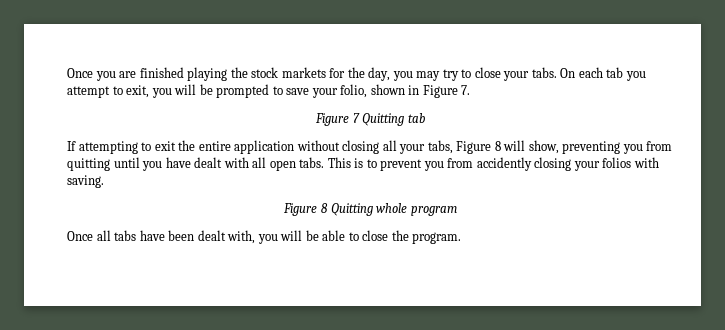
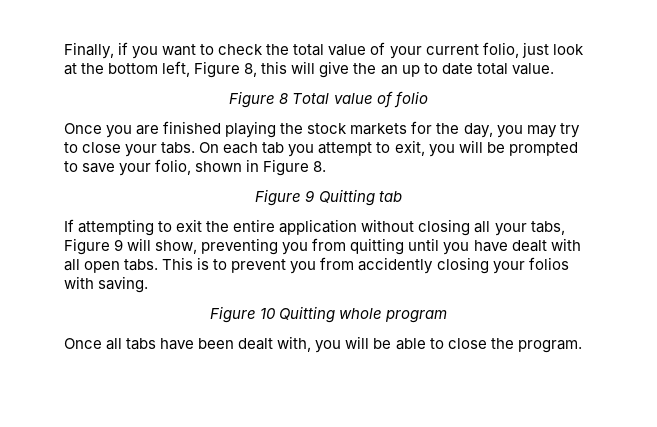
(67, 73) none -> [64,42,584,59] [64,61,554,78] [229,91,428,108] Finally, if you want to check the total value of your current folio, just look at the bottom left, Figure 8, this will give the an up to date total value. // Figure 8 Total value of folio //
[461,85,471,95] [315,113,360,126] 7. // Figure 7 -> [313,161,327,172] [255,189,316,206] 8. // Figure 9
[494,141,501,151] 8 -> [114,239,124,251] 9
[320,203,328,213] 8 -> [259,308,276,319] 10

